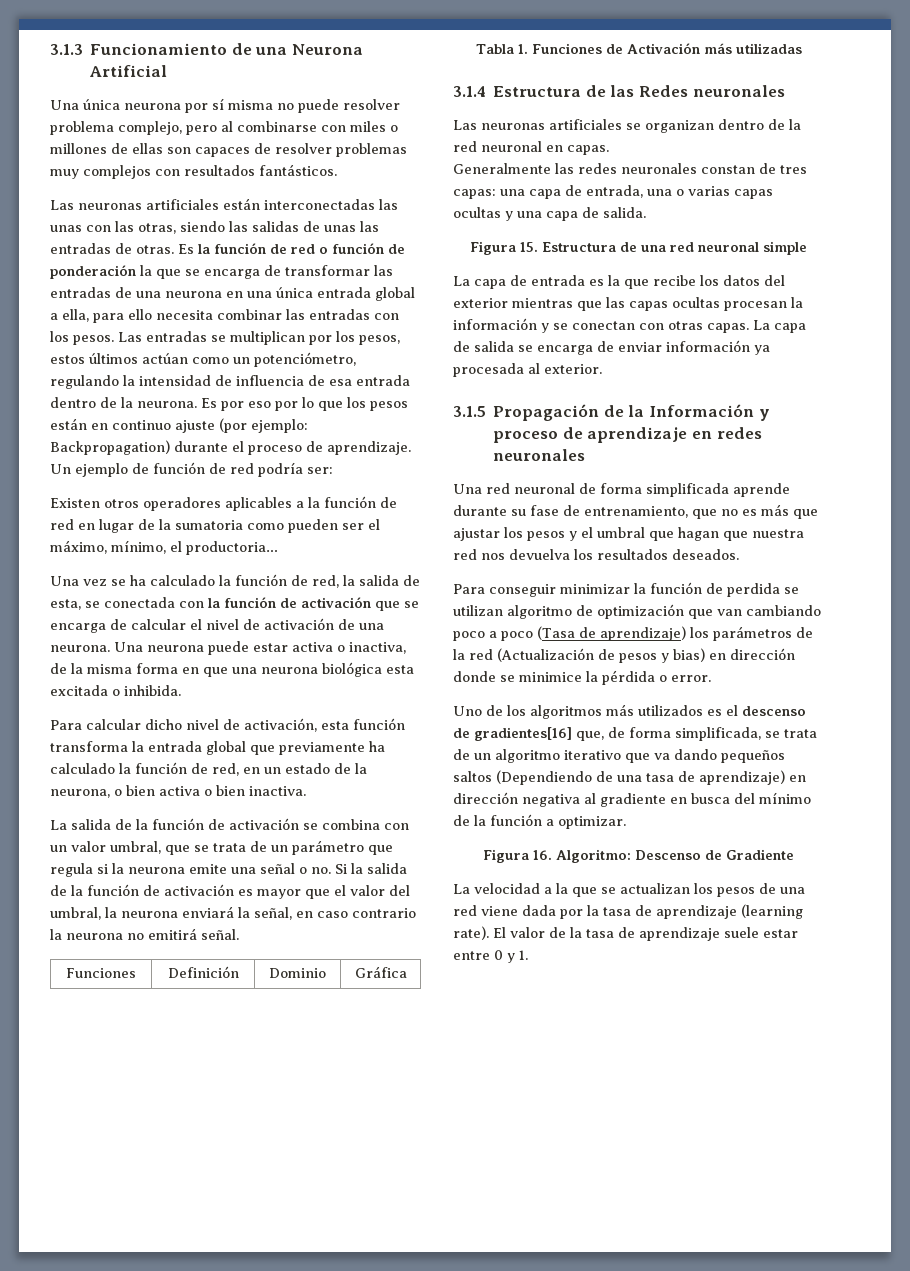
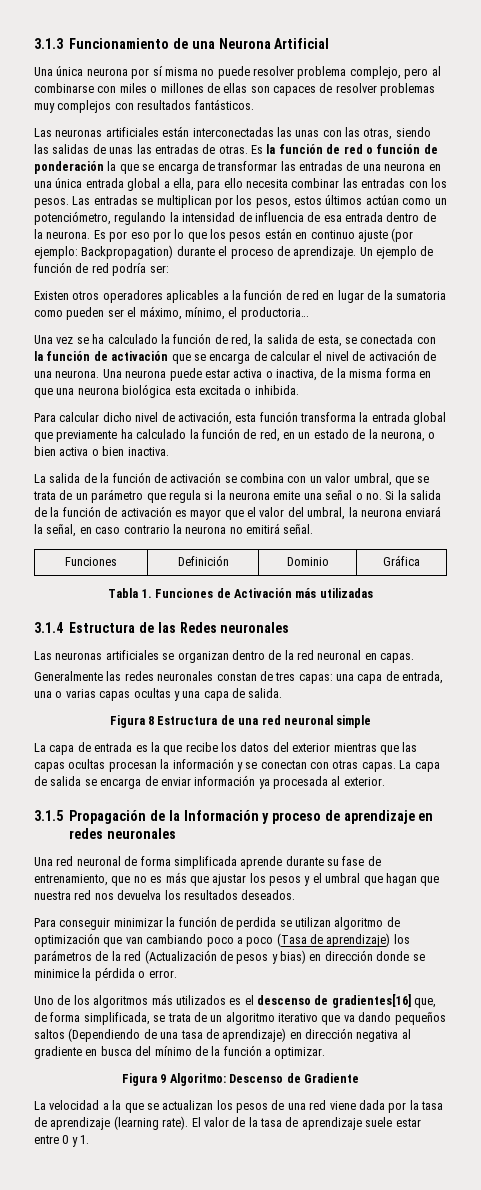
[520,242,538,252] 15. -> [148,716,155,725] 8
[533,850,552,860] 16. -> [160,1074,167,1083] 9

